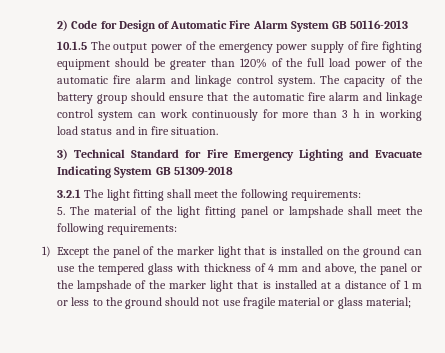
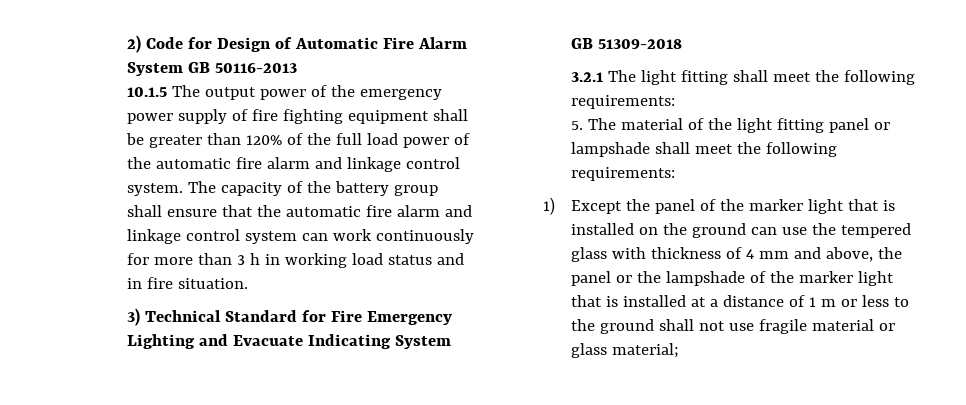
[114,58,149,67] should -> [432,109,468,121] shall
[131,92,166,101] should -> [126,205,162,217] shall
[165,297,200,306] should -> [658,319,694,331] shall

